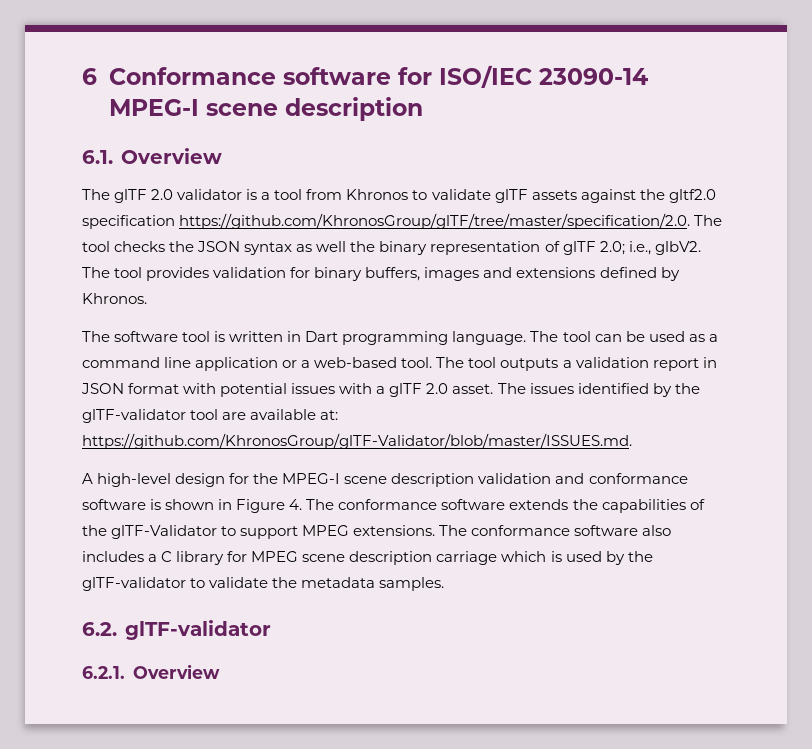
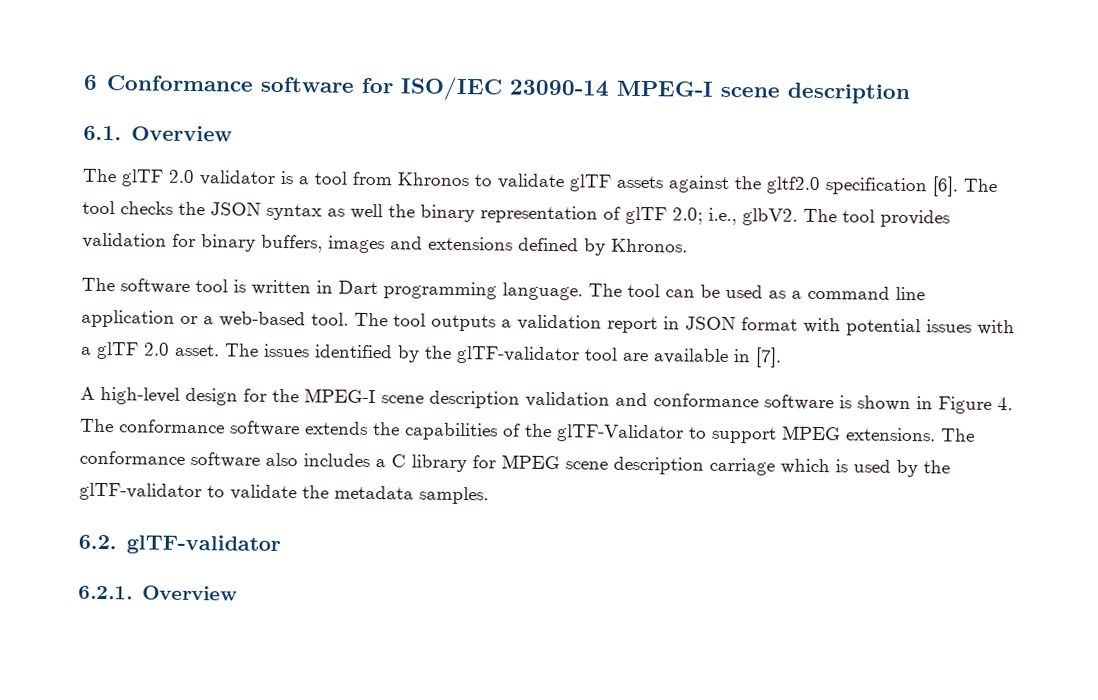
[179,213,691,229] https://github.com/KhronosGroup/glTF/tree/master/specification/2.0. -> [932,176,958,197] [6].
[320,410,339,420] [82,433,632,449] at: https://github.com/KhronosGroup/glTF-Validator/blob/master/ISSUES.md. -> [733,347,782,368] in [7].

